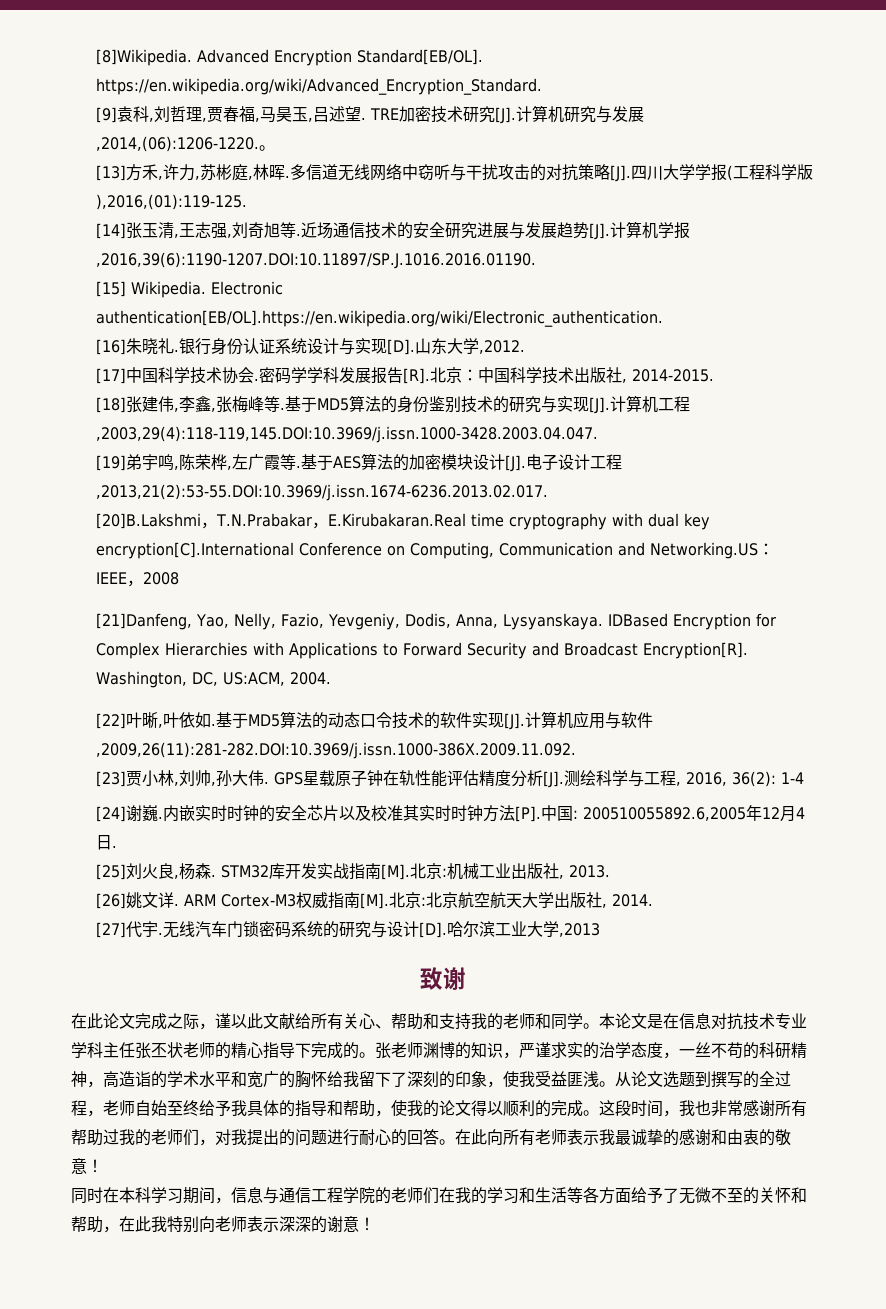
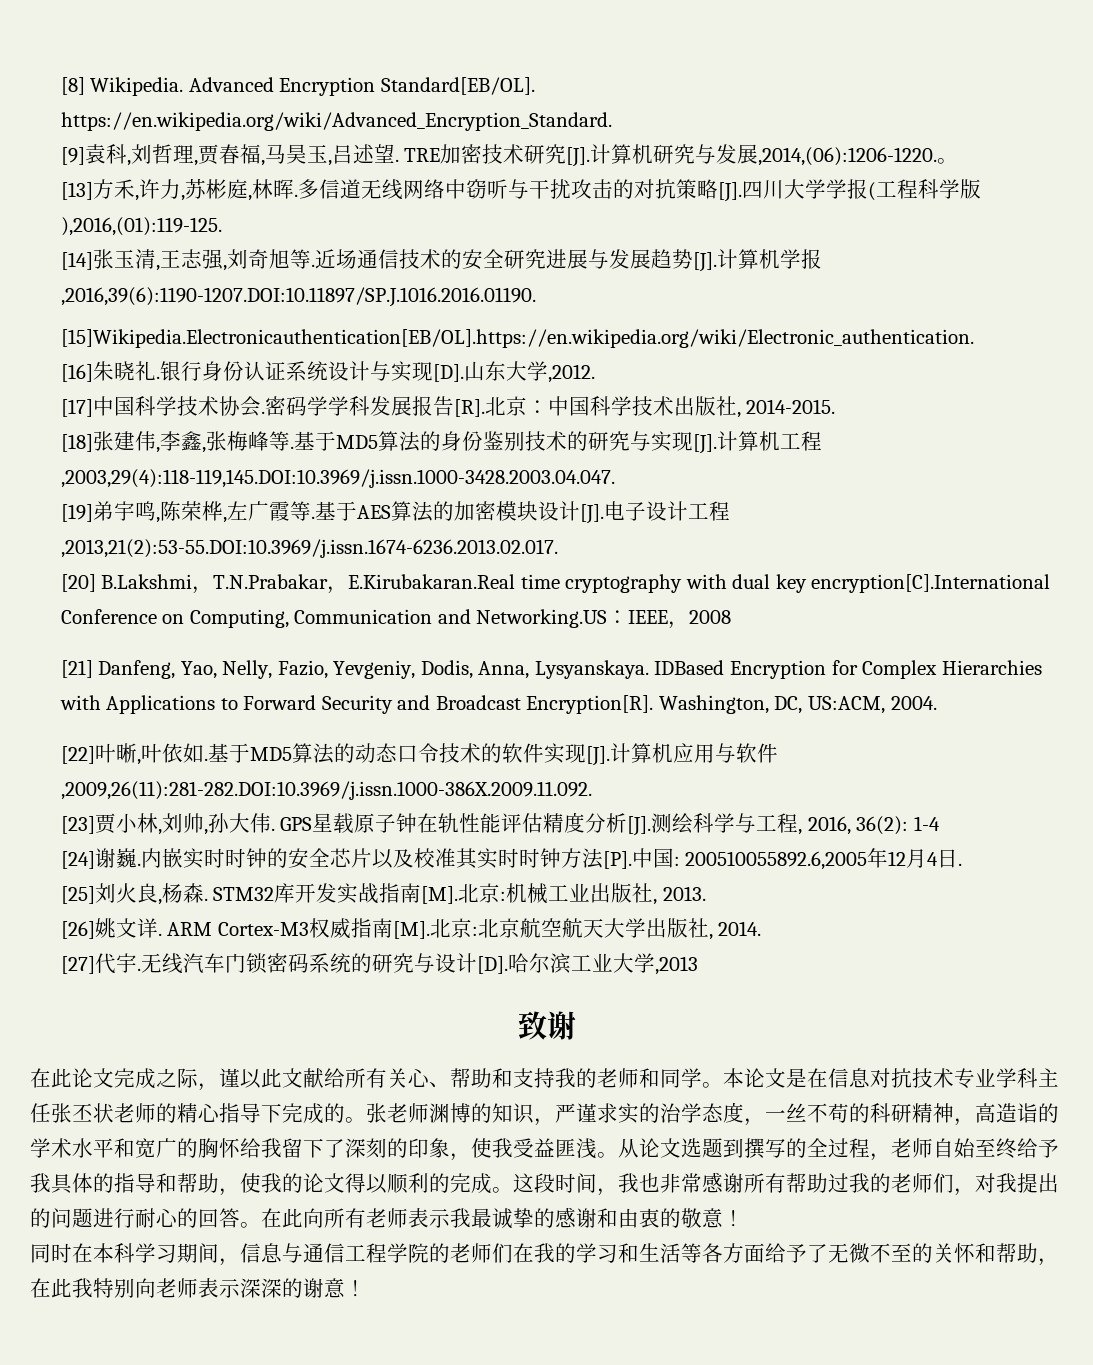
[95,49,192,66] [8]Wikipedia. -> [60,77,184,96] [8] Wikipedia.
[95,281,283,298] [95,310,663,327] [15] Wikipedia. Electronic authentication[EB/OL].https://en.wikipedia.org/wiki/Electronic_authentication. -> [60,329,974,348] [15]Wikipedia.Electronicauthentication[EB/OL].https://en.wikipedia.org/wiki/Electronic_authentication.
[95,513,201,529] [20]B.Lakshmi -> [60,574,193,592] [20] B.Lakshmi
[95,613,192,630] [21]Danfeng, -> [60,660,176,679] [21] Danfeng,

